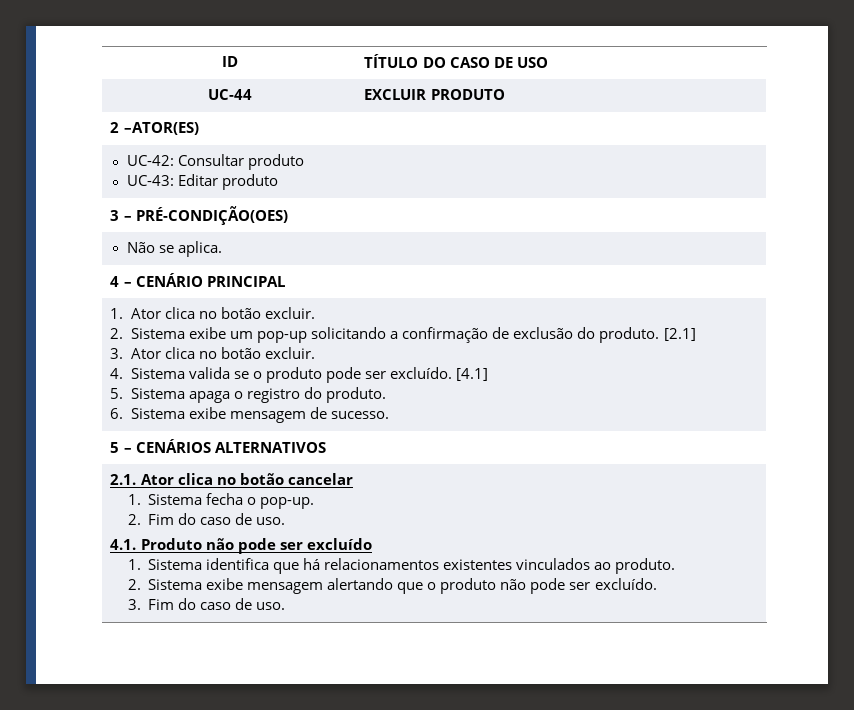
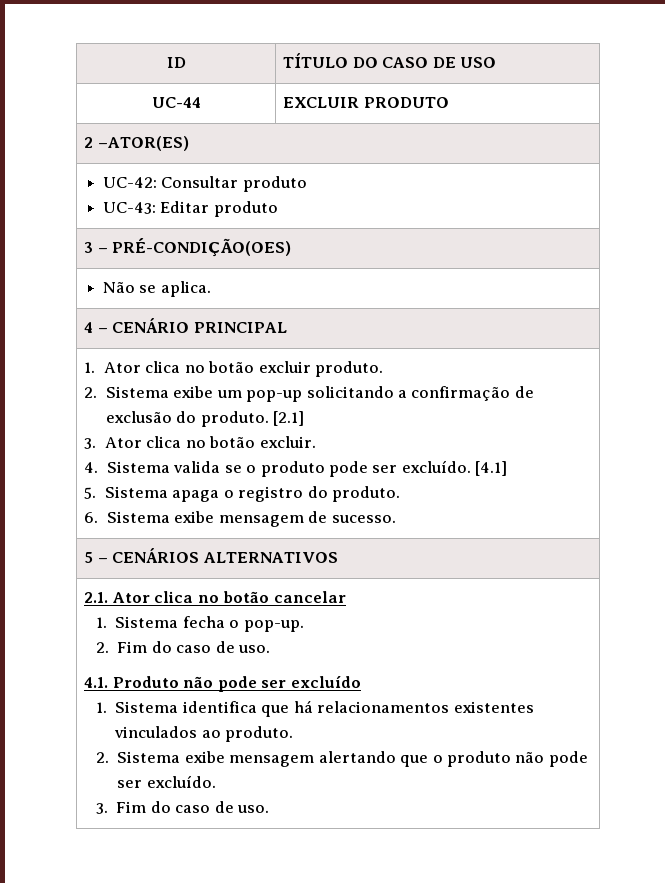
[265,307,316,319] excluir. -> [258,361,384,377] excluir produto.

